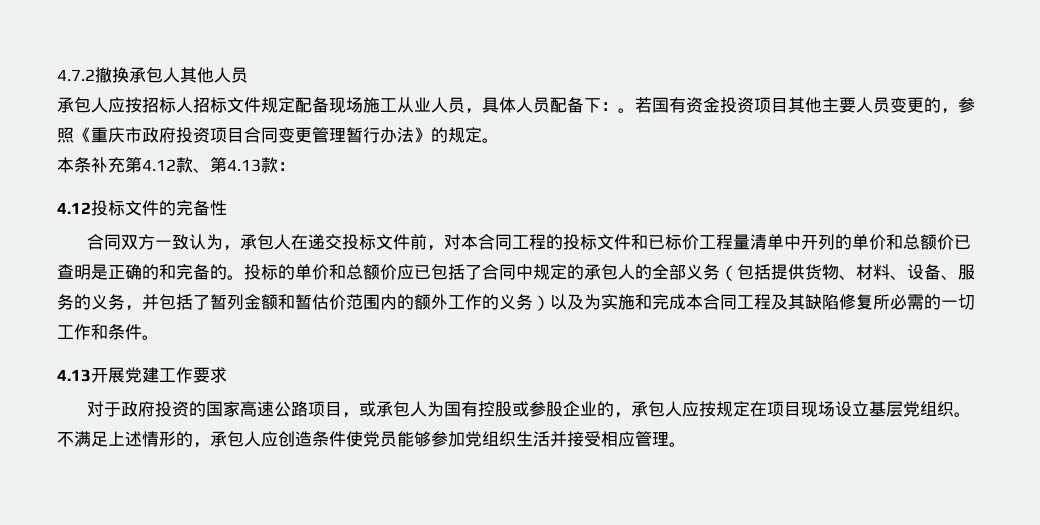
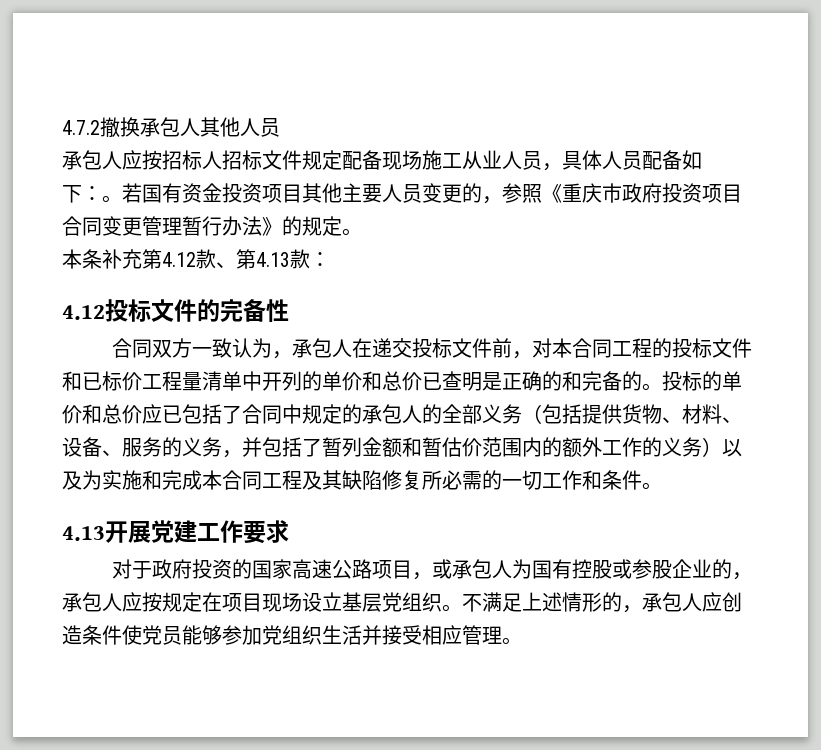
(584, 105) none -> [682,150,702,170] 如
[919,234,937,250] 额 -> (402, 381) none
[363,264,380,280] 额 -> (122, 414) none

